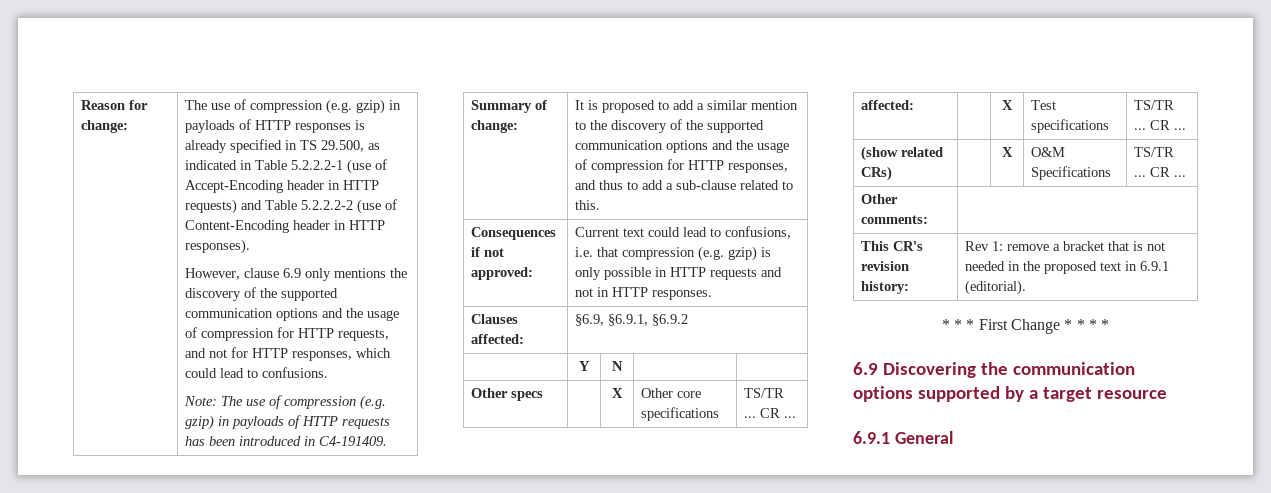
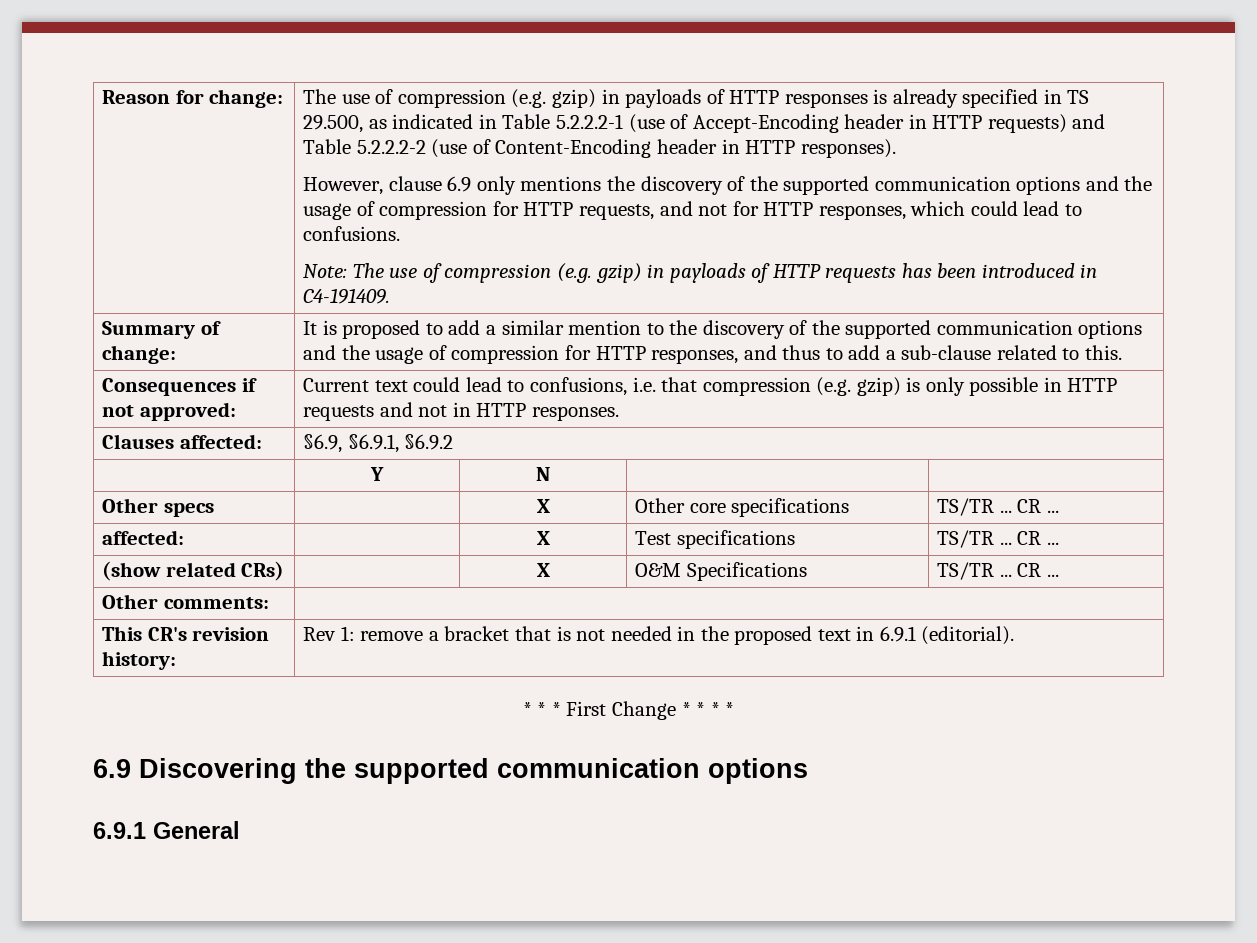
[1012,362,1135,375] [853,386,1167,402] communication options supported by a target resource -> [354,758,808,784] supported communication options

